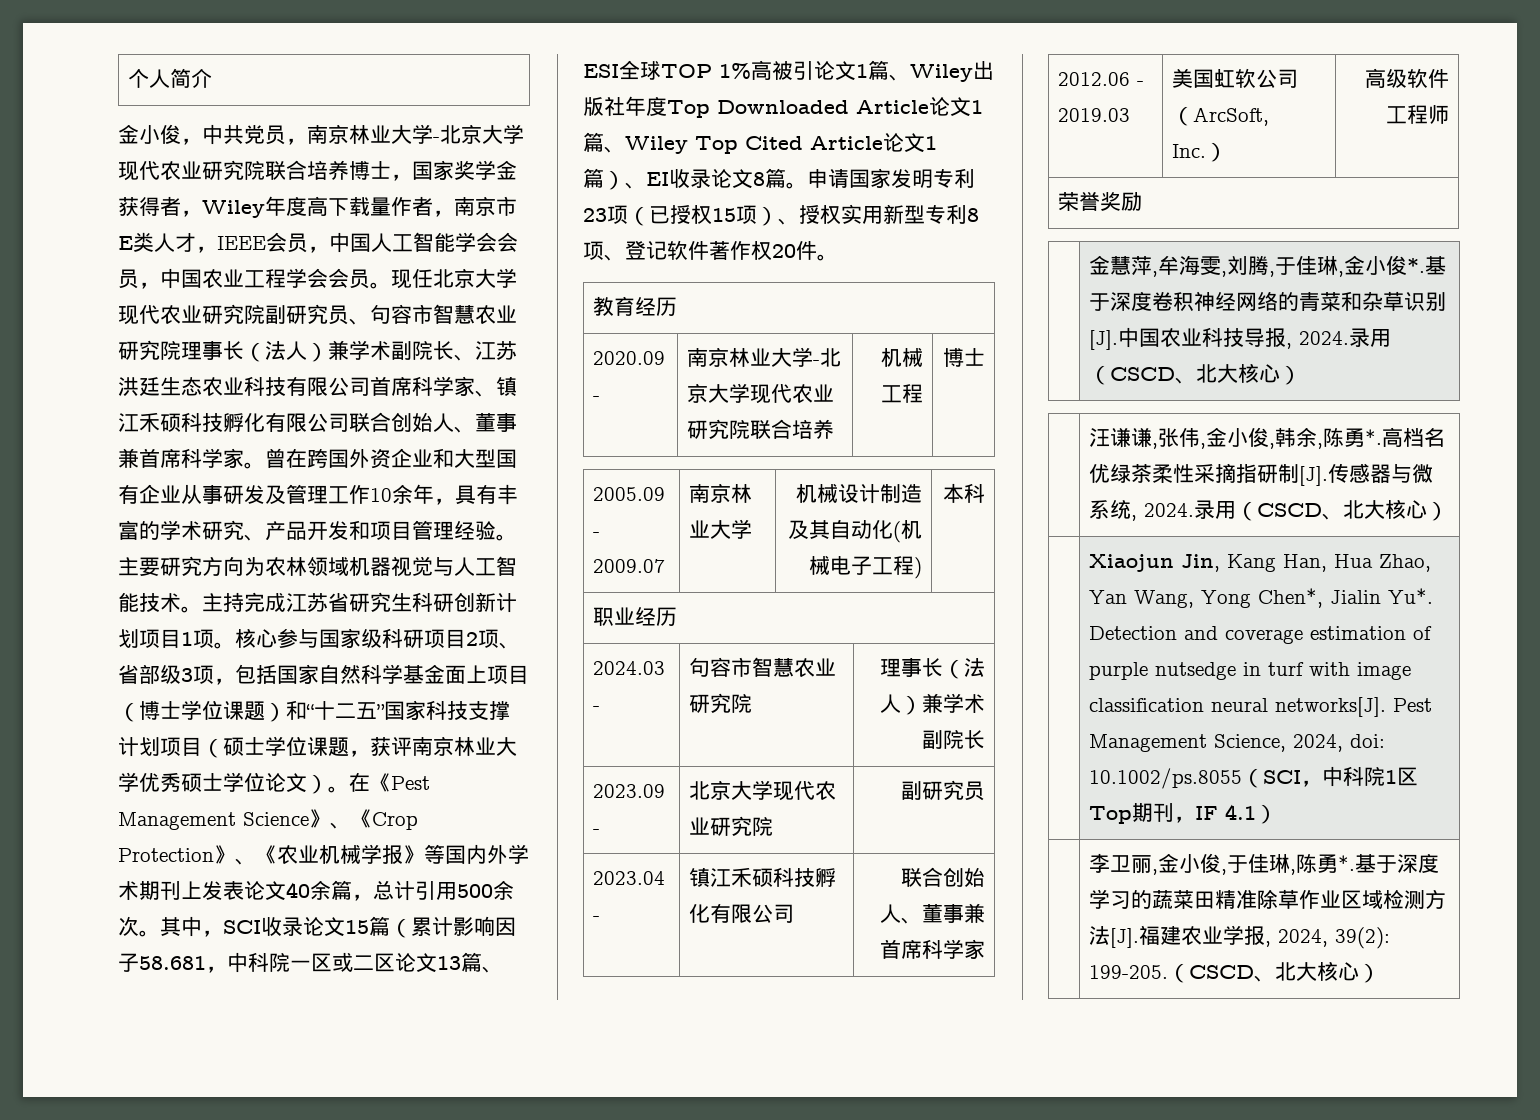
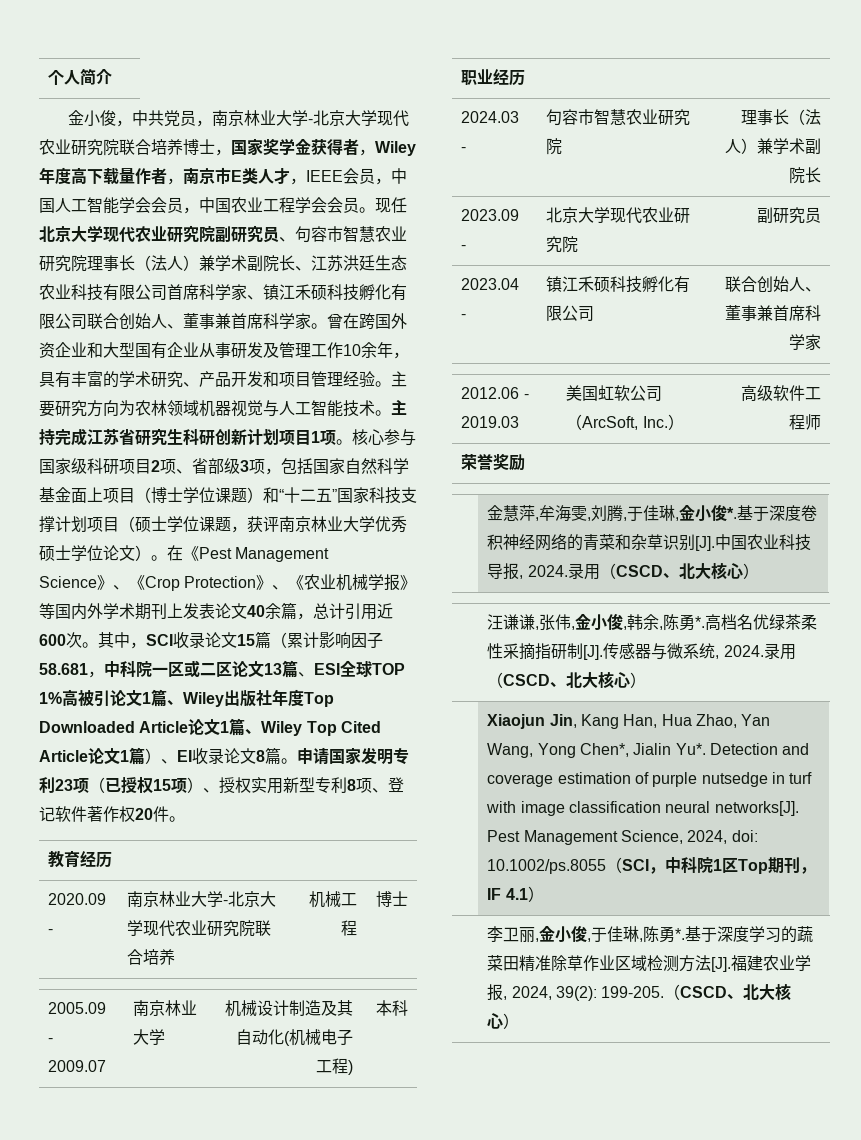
[457,880,514,900] 500余 -> [377,603,393,619] [39,634,66,646] 近600

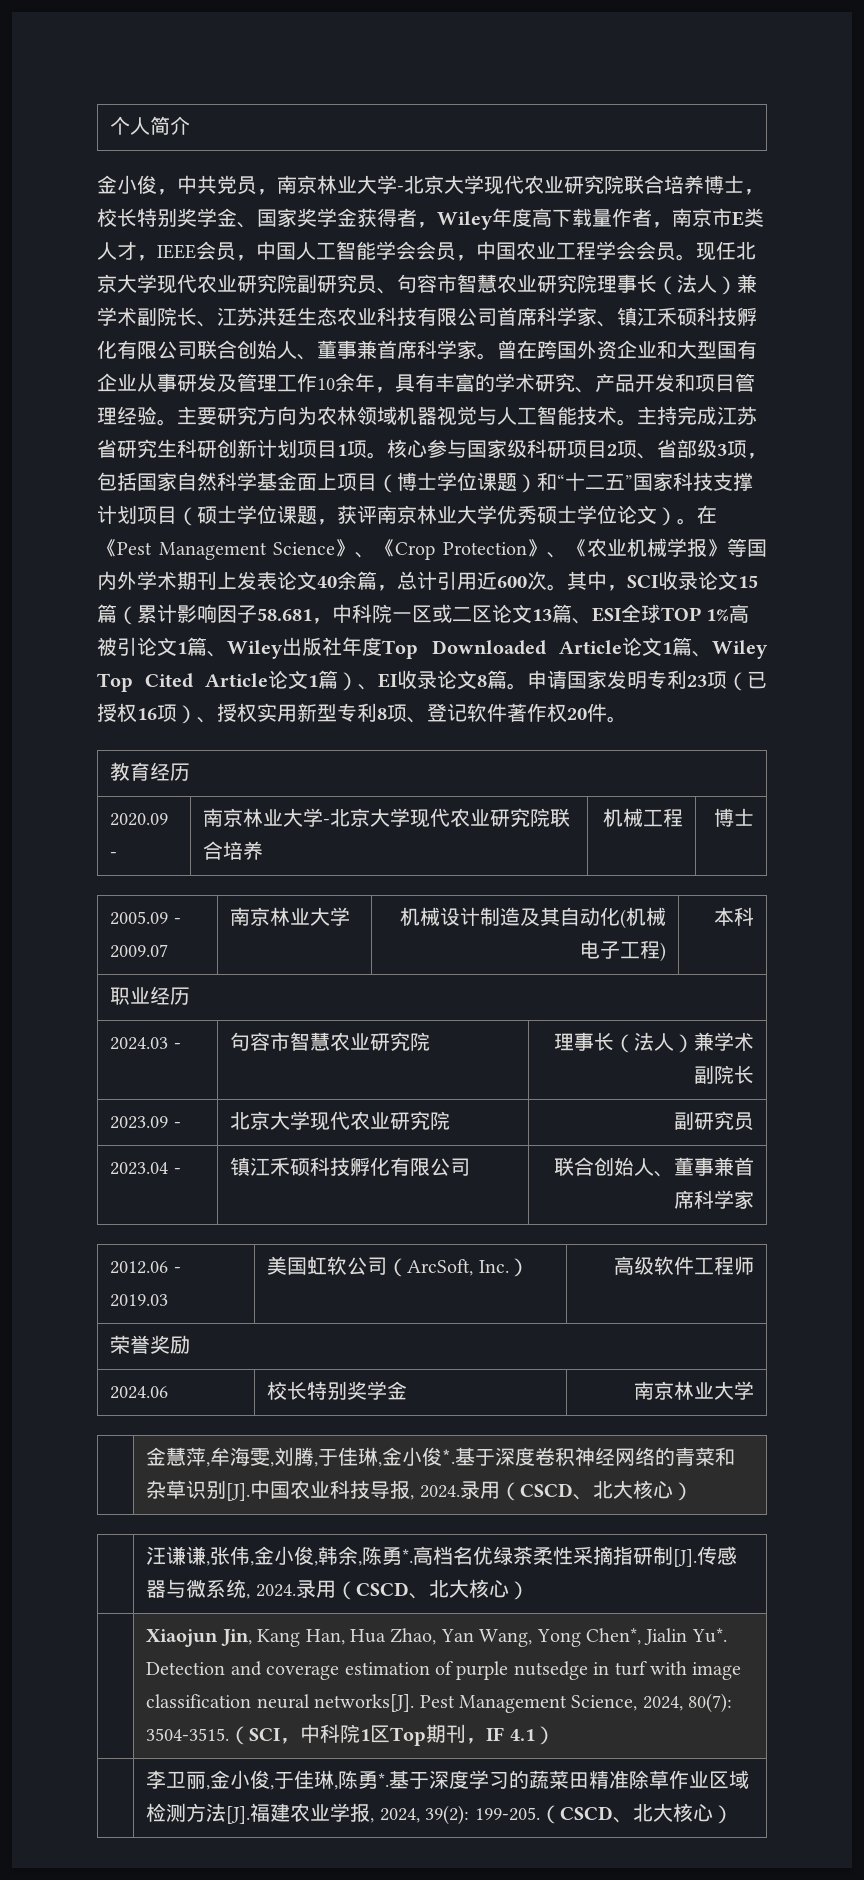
(231, 152) none -> [97,208,257,228] 校长特别奖学金、
[153,779,171,791] 15 -> [137,708,157,720] 16
(526, 462) none -> [110,1386,169,1399] [267,1381,408,1400] [633,1381,754,1400] // 2024.06 | 校长特别奖学金 | 南京林业大学
[731,830,758,842] [487,859,607,874] doi: 10.1002/ps.8055 -> [688,1693,733,1713] [146,1728,230,1741] 80(7): 3504-3515.

